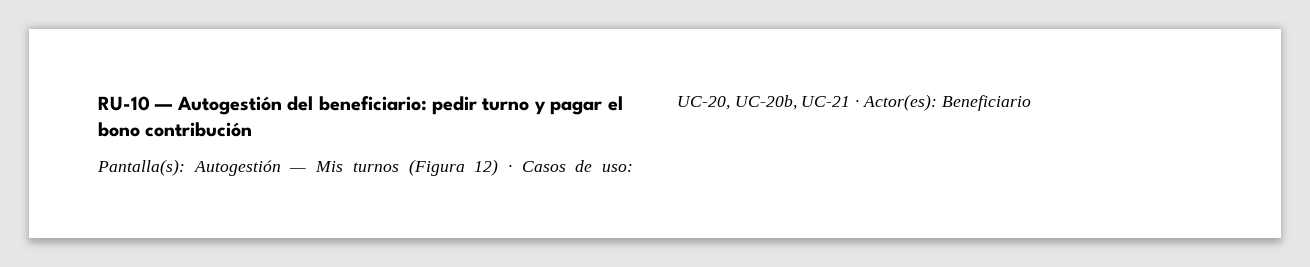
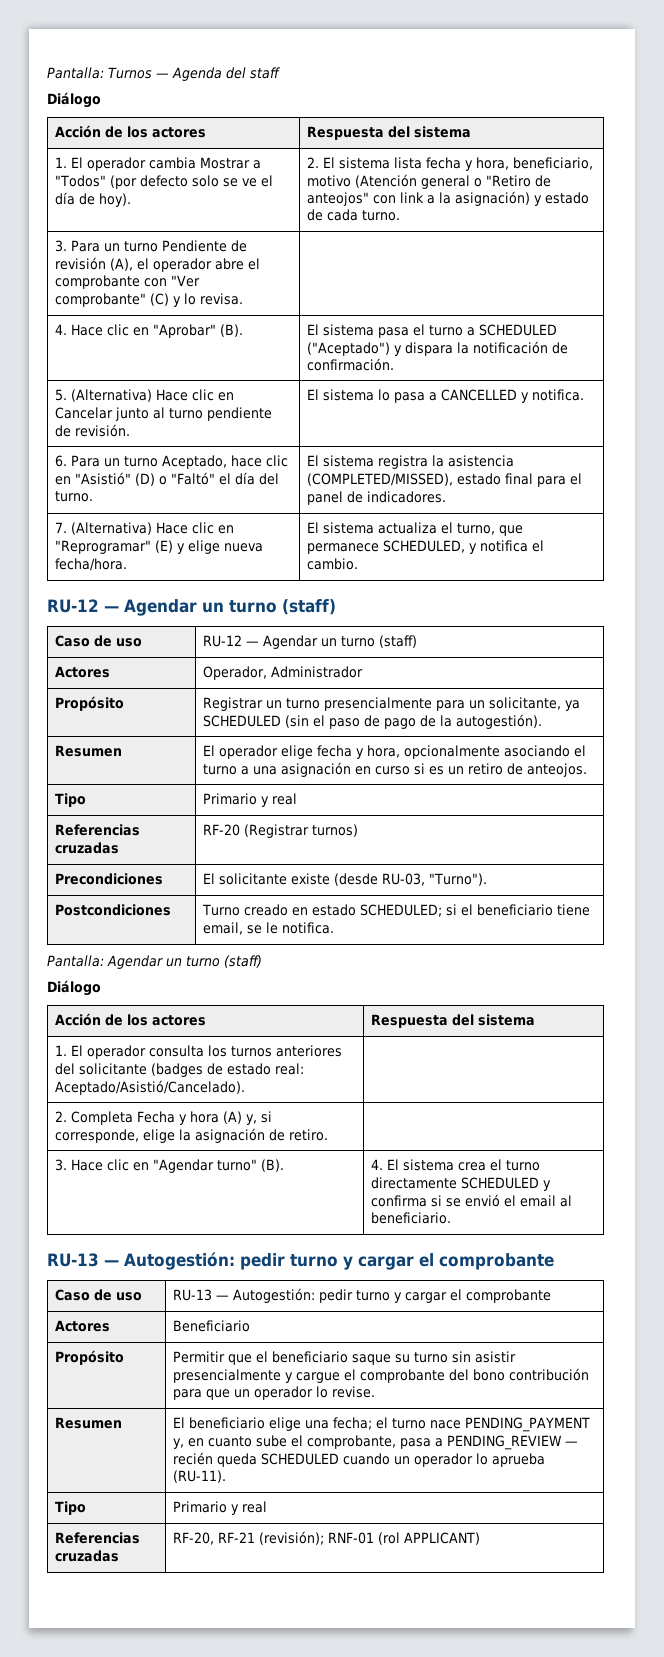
[98,96,623,115] [98,122,253,137] [97,159,633,176] [677,94,1031,111] RU-10 — Autogestión del beneficiario: pedir turno y pagar el bono contribución // Pantalla(s): Autogestión — Mis turnos (Figura 12) · Casos de uso: UC-20, UC-20b, UC-21 · Actor(es): Beneficiario -> [47,67,281,81] [47,92,101,108] [55,125,207,138] [307,126,472,140] [55,157,262,171] [55,175,274,189] [55,192,132,207] [307,157,594,171] [307,174,552,189] [307,191,590,206] [307,209,401,221] [55,240,248,252] [55,257,261,272] [55,275,201,289] [55,293,244,307] [55,324,244,338] [307,324,558,338] [307,341,569,356] [307,358,395,371] [55,389,235,402] [55,407,273,421] [55,424,131,437] [307,389,585,403] [55,455,289,469] [55,472,280,486] [55,491,94,502] [307,455,515,469] [307,473,583,487] [307,491,447,505] [55,522,235,535] [55,540,264,554] [55,558,128,571] [307,522,524,536] [307,540,545,554] [307,558,359,570] [47,599,336,616] [55,635,143,647] [203,635,418,649] [55,666,111,678] [203,666,364,680] [55,696,125,711] [203,697,581,711] [203,714,543,729] [55,745,123,757] [203,745,587,759] [203,762,588,777] [55,793,87,807] [203,793,298,807] [55,824,141,836] [55,842,120,854] [203,824,359,838] [55,873,164,885] [203,873,488,886] [55,904,172,916] [202,904,591,917] [203,922,335,935] [47,955,262,969] [47,980,101,996] [55,1013,207,1026] [371,1014,536,1028] [55,1045,343,1059] [55,1063,305,1077] [55,1080,246,1095] [55,1111,273,1125] [55,1128,329,1143] [55,1159,285,1173] [371,1159,541,1171] [371,1177,552,1191] [371,1194,573,1207] [371,1212,452,1224] [47,1252,554,1270] [55,1289,143,1301] [173,1288,552,1303] [55,1320,111,1332] [173,1320,251,1332] [55,1350,125,1365] [173,1351,517,1365] [173,1368,590,1383] [173,1386,376,1400] [55,1417,123,1429] [173,1417,591,1432] [173,1435,579,1450] [173,1452,546,1467] [173,1470,227,1483] [55,1501,87,1515] [173,1501,268,1515] [55,1532,141,1544] [55,1550,120,1562] [173,1531,481,1545] Pantalla: Turnos — Agenda del staff // Diálogo // Acción de los actores | Respuesta del sistema // 1. El operador cambia Mostrar a "Todos" (por defecto solo se ve el día de hoy). | 2. El sistema lista fecha y hora, beneficiario, motivo (Atención general o "Retiro de anteojos" con link a la asignación) y estado de cada turno. // 3. Para un turno Pendiente de revisión (A), el operador abre el comprobante con "Ver comprobante" (C) y lo revisa. | // 4. Hace clic en "Aprobar" (B). | El sistema pasa el turno a SCHEDULED ("Aceptado") y dispara la notificación de confirmación. // 5. (Alternativa) Hace clic en Cancelar junto al turno pendiente de revisión. | El sistema lo pasa a CANCELLED y notifica. // 6. Para un turno Aceptado, hace clic en "Asistió" (D) o "Faltó" el día del turno. | El sistema registra la asistencia (COMPLETED/MISSED), estado final para el panel de indicadores. // 7. (Alternativa) Hace clic en "Reprogramar" (E) y elige nueva fecha/hora. | El sistema actualiza el turno, que permanece SCHEDULED, y notifica el cambio. // RU-12 — Agendar un turno (staff) // Caso de uso | RU-12 — Agendar un turno (staff) // Actores | Operador, Administrador // Propósito | Registrar un turno presencialmente para un solicitante, ya SCHEDULED (sin el paso de pago de la autogestión). // Resumen | El operador elige fecha y hora, opcionalmente asociando el turno a una asignación en curso si es un retiro de anteojos. // Tipo | Primario y real // Referencias cruzadas | RF-20 (Registrar turnos) // Precondiciones | El solicitante existe (desde RU-03, "Turno"). // Postcondiciones | Turno creado en estado SCHEDULED; si el beneficiario tiene email, se le notifica. // Pantalla: Agendar un turno (staff) // Diálogo // Acción de los actores | Respuesta del sistema // 1. El operador consulta los turnos anteriores del solicitante (badges de estado real: Aceptado/Asistió/Cancelado). | // 2. Completa Fecha y hora (A) y, si corresponde, elige la asignación de retiro. | // 3. Hace clic en "Agendar turno" (B). | 4. El sistema crea el turno directamente SCHEDULED y confirma si se envió el email al beneficiario. // RU-13 — Autogestión: pedir turno y cargar el comprobante // Caso de uso | RU-13 — Autogestión: pedir turno y cargar el comprobante // Actores | Beneficiario // Propósito | Permitir que el beneficiario saque su turno sin asistir presencialmente y cargue el comprobante del bono contribución para que un operador lo revise. // Resumen | El beneficiario elige una fecha; el turno nace PENDING_PAYMENT y, en cuanto sube el comprobante, pasa a PENDING_REVIEW — recién queda SCHEDULED cuando un operador lo aprueba (RU-11). // Tipo | Primario y real // Referencias cruzadas | RF-20, RF-21 (revisión); RNF-01 (rol APPLICANT)

